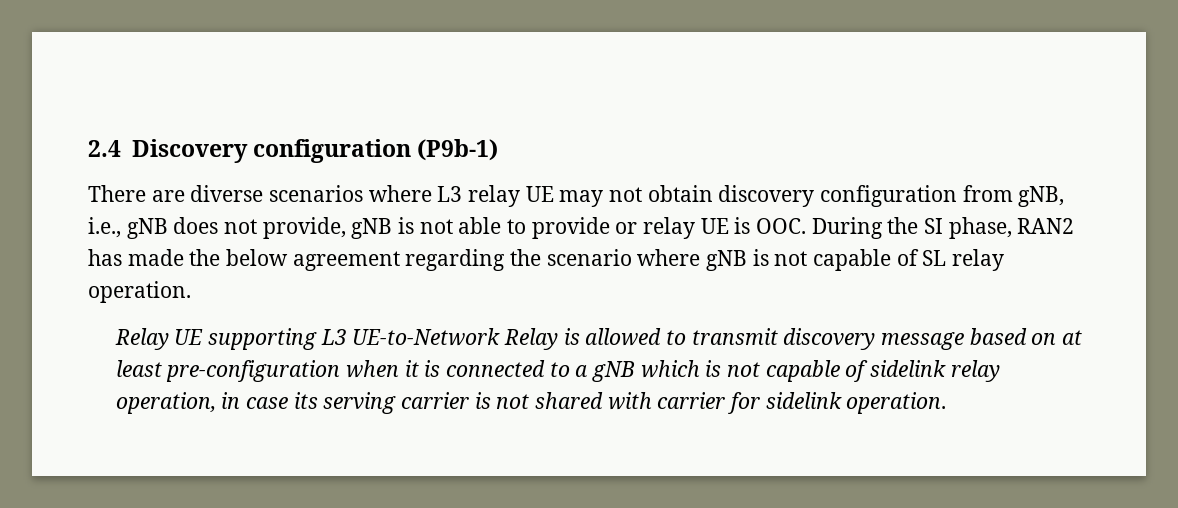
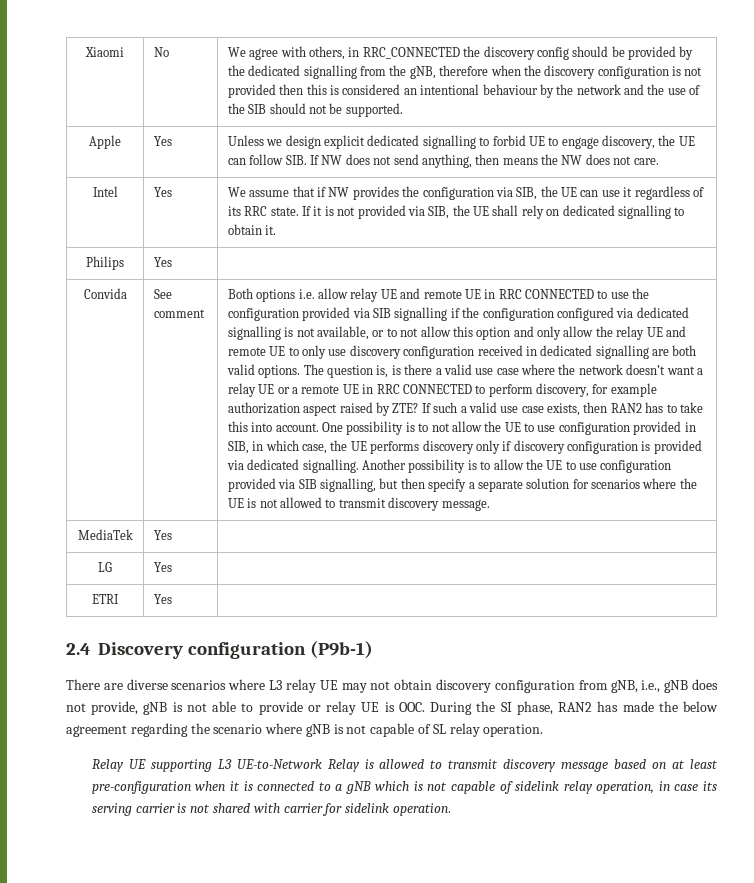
(88, 148) none -> [85,47,124,57] [153,47,169,57] [227,46,694,60] [227,65,703,79] [227,84,701,98] [227,103,403,117] [89,135,121,149] [153,136,172,146] [227,135,695,149] [227,154,659,168] [92,186,118,197] [153,187,172,197] [227,186,704,200] [227,205,685,219] [227,224,277,235] [86,256,124,270] [153,257,172,267] [83,288,127,299] [153,289,172,299] [153,309,205,318] [227,288,650,302] [227,307,689,321] [227,326,686,340] [227,345,697,359] [226,364,703,378] [227,383,657,397] [227,402,703,416] [227,421,696,435] [227,440,702,454] [226,459,672,473] [227,478,697,492] [227,497,490,511] [77,529,133,540] [153,530,172,540] [98,562,112,572] [153,562,172,572] [92,594,119,604] [153,594,172,604] Xiaomi | No | We agree with others, in RRC_CONNECTED the discovery config should be provided by the dedicated signalling from the gNB, therefore when the discovery configuration is not provided then this is considered an intentional behaviour by the network and the use of the SIB should not be supported. // Apple | Yes | Unless we design explicit dedicated signalling to forbid UE to engage discovery, the UE can follow SIB. If NW does not send anything, then means the NW does not care. // Intel | Yes | We assume that if NW provides the configuration via SIB, the UE can use it regardless of its RRC state. If it is not provided via SIB, the UE shall rely on dedicated signalling to obtain it. // Philips | Yes | // Convida | See comment | Both options i.e. allow relay UE and remote UE in RRC CONNECTED to use the configuration provided via SIB signalling if the configuration configured via dedicated signalling is not available, or to not allow this option and only allow the relay UE and remote UE to only use discovery configuration received in dedicated signalling are both valid options. The question is, is there a valid use case where the network doesn’t want a relay UE or a remote UE in RRC CONNECTED to perform discovery, for example authorization aspect raised by ZTE? If such a valid use case exists, then RAN2 has to take this into account. One possibility is to not allow the UE to use configuration provided in SIB, in which case, the UE performs discovery only if discovery configuration is provided via dedicated signalling. Another possibility is to allow the UE to use configuration provided via SIB signalling, but then specify a separate solution for scenarios where the UE is not allowed to transmit discovery message. // MediaTek | Yes | // LG | Yes | // ETRI | Yes | //

